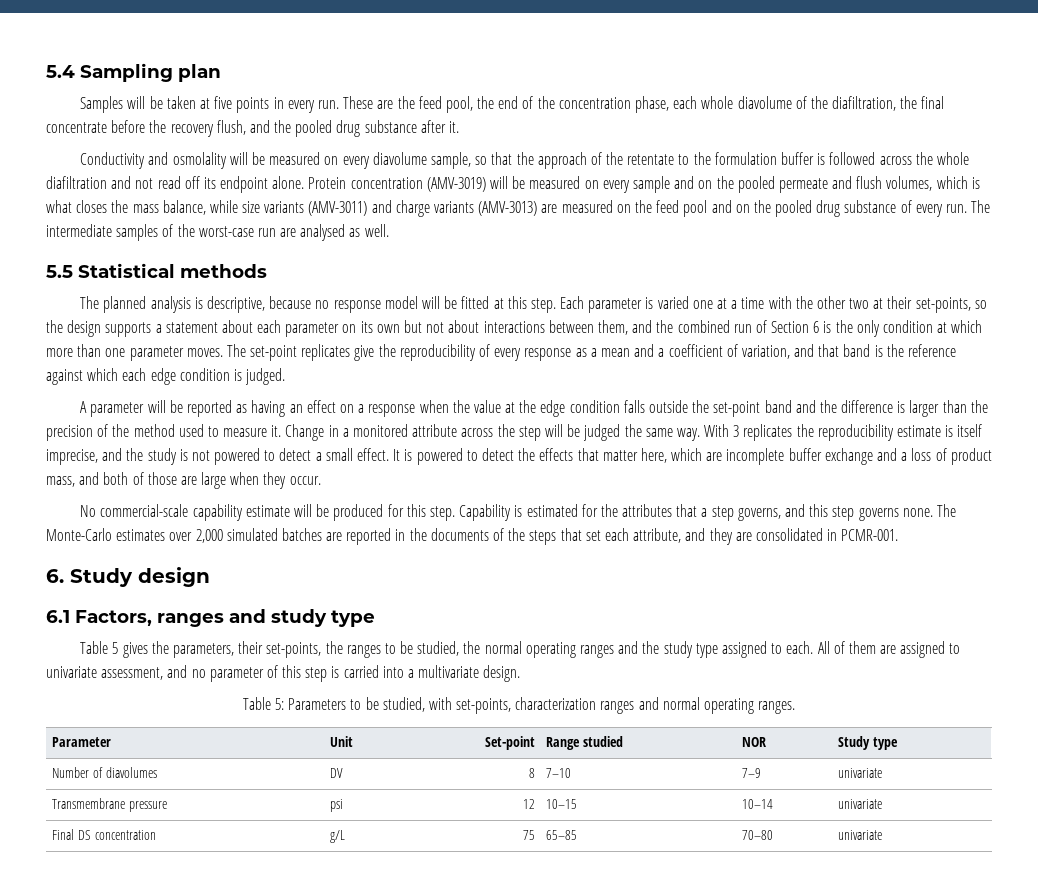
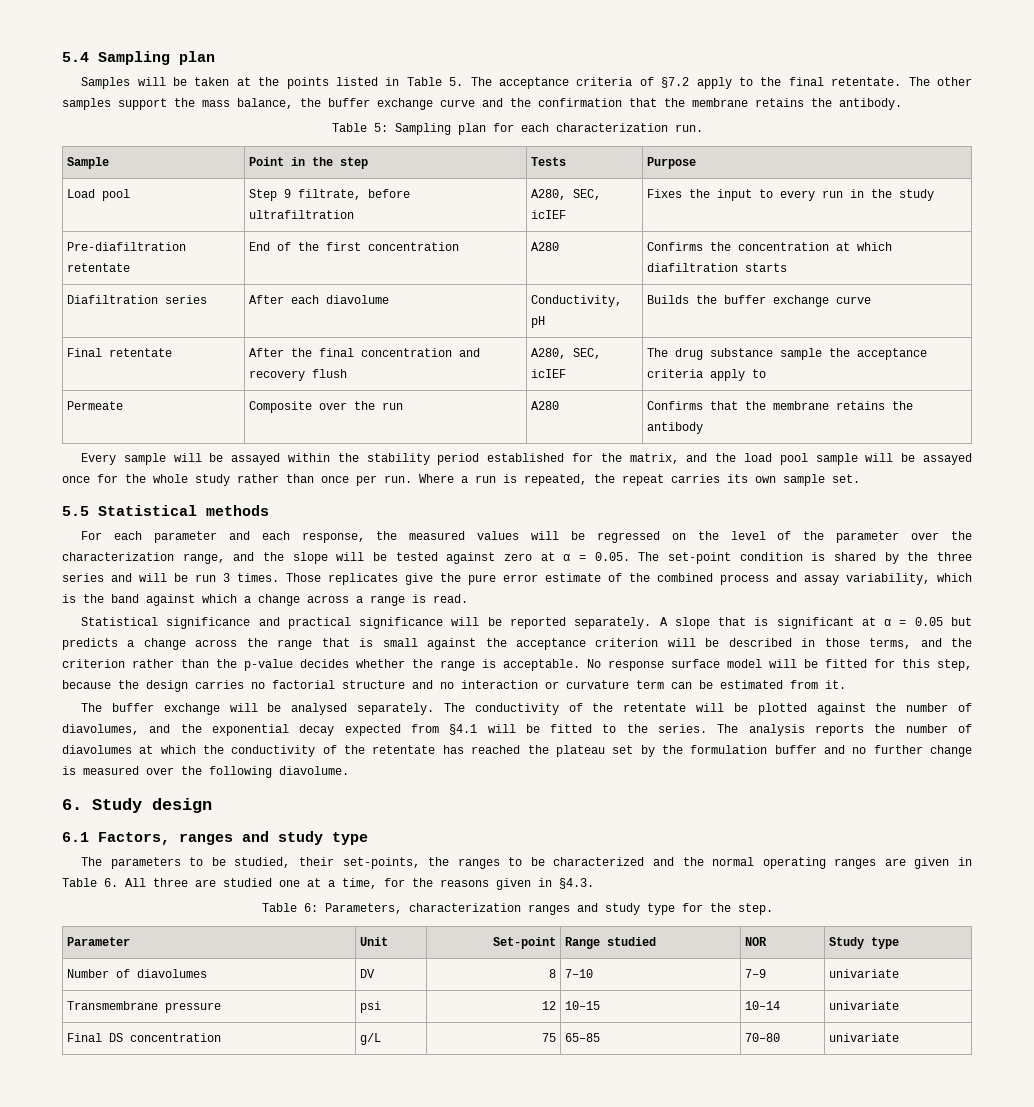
[214,96,945,113] [46,120,460,137] [80,152,969,169] [46,176,980,193] [46,200,991,217] [46,224,389,241] [46,263,267,278] [80,296,987,313] [46,320,983,337] [46,344,956,361] [46,368,286,385] [80,400,988,417] [46,424,983,441] [46,448,992,465] [46,472,321,489] [80,504,956,521] [46,528,899,545] five points in every run. These are the feed pool, the end of the concentration phase, each whole diavolume of the diafiltration, the final concentrate before the recovery flush, and the pooled drug substance after it. // Conductivity and osmolality will be measured on every diavolume sample, so that the approach of the retentate to the formulation buffer is followed across the whole diafiltration and not read off its endpoint alone. Protein concentration (AMV-3019) will be measured on every sample and on the pooled permeate and flush volumes, which is what closes the mass balance, while size variants (AMV-3011) and charge variants (AMV-3013) are measured on the feed pool and on the pooled drug substance of every run. The intermediate samples of the worst-case run are analysed as well. // 5.5 Statistical methods // The planned analysis is descriptive, because no response model will be fitted at this step. Each parameter is varied one at a time with the other two at their set-points, so the design supports a statement about each parameter on its own but not about interactions between them, and the combined run of Section 6 is the only condition at which more than one parameter moves. The set-point replicates give the reproducibility of every response as a mean and a coefficient of variation, and that band is the reference against which each edge condition is judged. // A parameter will be reported as having an effect on a response when the value at the edge condition falls outside the set-point band and the difference is larger than the precision of the method used to measure it. Change in a monitored attribute across the step will be judged the same way. With 3 replicates the reproducibility estimate is itself imprecise, and the study is not powered to detect a small effect. It is powered to detect the effects that matter here, which are incomplete buffer exchange and a loss of product mass, and both of those are large when they occur. // No commercial-scale capability estimate will be produced for this step. Capability is estimated for the attributes that a step governs, and this step governs none. The Monte-Carlo estimates over 2,000 simulated batches are reported in the documents of the steps that set each attribute, and they are consolidated in PCMR-001. -> [258,77,972,89] [62,98,902,110] [331,123,703,135] [67,157,110,169] [249,157,369,169] [531,157,567,166] [647,157,697,169] [67,189,131,201] [249,189,411,201] [249,210,355,219] [531,189,602,200] [531,210,567,219] [647,189,935,201] [67,242,187,251] [67,263,131,272] [249,242,460,251] [531,242,560,251] [647,242,893,251] [647,263,788,272] [67,295,208,304] [249,295,390,304] [531,295,623,307] [531,316,546,328] [647,295,872,307] [67,348,173,357] [249,348,481,357] [249,369,348,381] [531,348,602,359] [531,369,567,378] [647,348,928,360] [647,369,767,381] [67,401,124,410] [249,401,404,413] [531,401,560,410] [647,401,914,410] [647,422,704,434] [81,453,973,465] [62,474,860,486] [62,505,269,516] [81,531,973,543] [62,552,972,564] [62,573,972,585] [62,594,468,606] [81,617,972,629] [62,638,973,650] [62,659,972,671] [62,680,846,692] [81,703,973,715] [62,724,972,736] [62,745,973,757] [62,766,349,778] the points listed in Table 5. The acceptance criteria of §7.2 apply to the final retentate. The other samples support the mass balance, the buffer exchange curve and the confirmation that the membrane retains the antibody. // Table 5: Sampling plan for each characterization run. // Sample | Point in the step | Tests | Purpose // Load pool | Step 9 filtrate, before ultrafiltration | A280, SEC, icIEF | Fixes the input to every run in the study // Pre-diafiltration retentate | End of the first concentration | A280 | Confirms the concentration at which diafiltration starts // Diafiltration series | After each diavolume | Conductivity, pH | Builds the buffer exchange curve // Final retentate | After the final concentration and recovery flush | A280, SEC, icIEF | The drug substance sample the acceptance criteria apply to // Permeate | Composite over the run | A280 | Confirms that the membrane retains the antibody // Every sample will be assayed within the stability period established for the matrix, and the load pool sample will be assayed once for the whole study rather than once per run. Where a run is repeated, the repeat carries its own sample set. // 5.5 Statistical methods // For each parameter and each response, the measured values will be regressed on the level of the parameter over the characterization range, and the slope will be tested against zero at α = 0.05. The set-point condition is shared by the three series and will be run 3 times. Those replicates give the pure error estimate of the combined process and assay variability, which is the band against which a change across a range is read. // Statistical significance and practical significance will be reported separately. A slope that is significant at α = 0.05 but predicts a change across the range that is small against the acceptance criterion will be described in those terms, and the criterion rather than the p-value decides whether the range is acceptable. No response surface model will be fitted for this step, because the design carries no factorial structure and no interaction or curvature term can be estimated from it. // The buffer exchange will be analysed separately. The conductivity of the retentate will be plotted against the number of diavolumes, and the exponential decay expected from §4.1 will be fitted to the series. The analysis reports the number of diavolumes at which the conductivity of the retentate has reached the plateau set by the formulation buffer and no further change is measured over the following diavolume.
[80,641,235,658] Table 5 gives the parameters, -> [81,857,291,869] The parameters to be studied,
[417,641,460,656] studied, -> [553,857,674,866] characterized and
[618,641,961,658] [46,665,521,682] [242,697,796,714] and the study type assigned to each. All of them are assigned to univariate assessment, and no parameter of this step is carried into a multivariate design. // Table 5: Parameters to be studied, with set-points, characterization ranges and normal operating ranges. -> [884,857,972,869] [62,878,594,890] [261,903,773,915] are given in Table 6. All three are studied one at a time, for the reasons given in §4.3. // Table 6: Parameters, characterization ranges and study type for the step.

